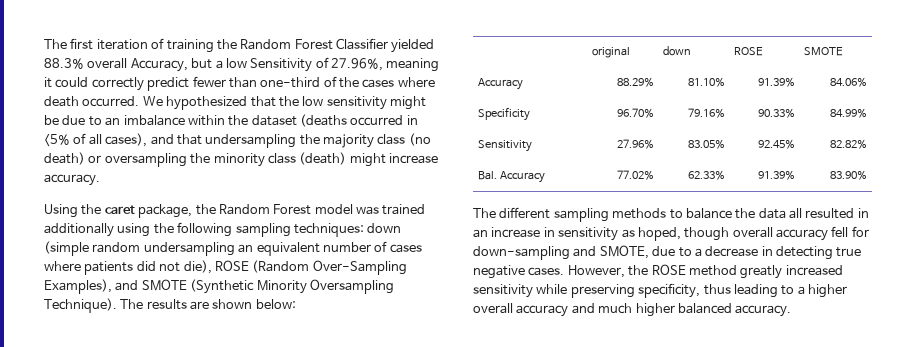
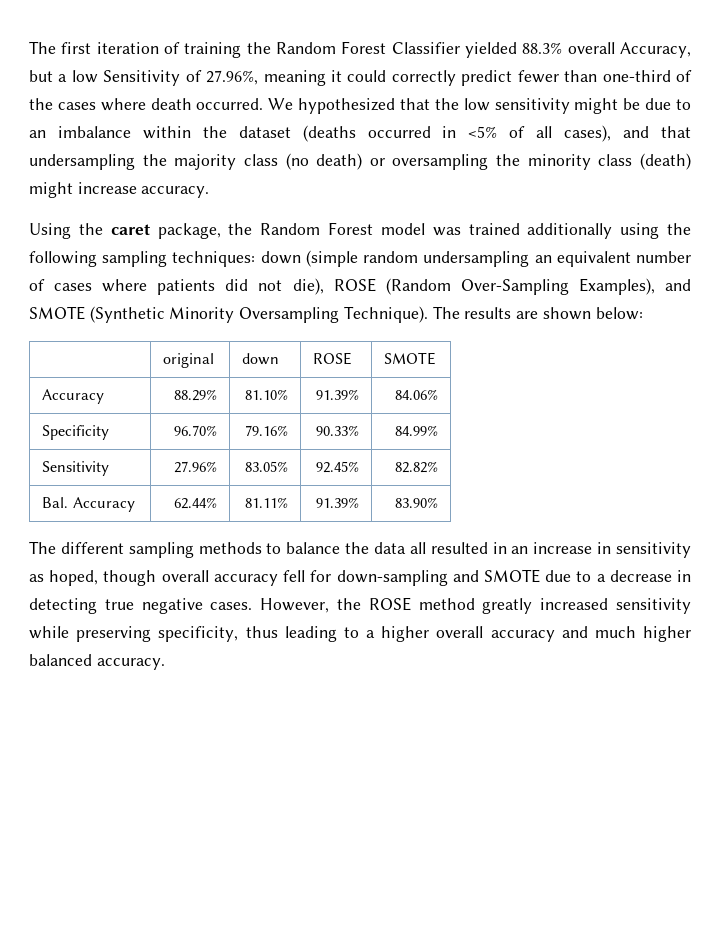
[616,170,654,180] [687,170,725,180] 77.02% | 62.33% -> [173,497,217,509] [244,497,288,508] 62.44% | 81.11%
[599,245,649,259] SMOTE, -> [483,569,540,583] SMOTE

